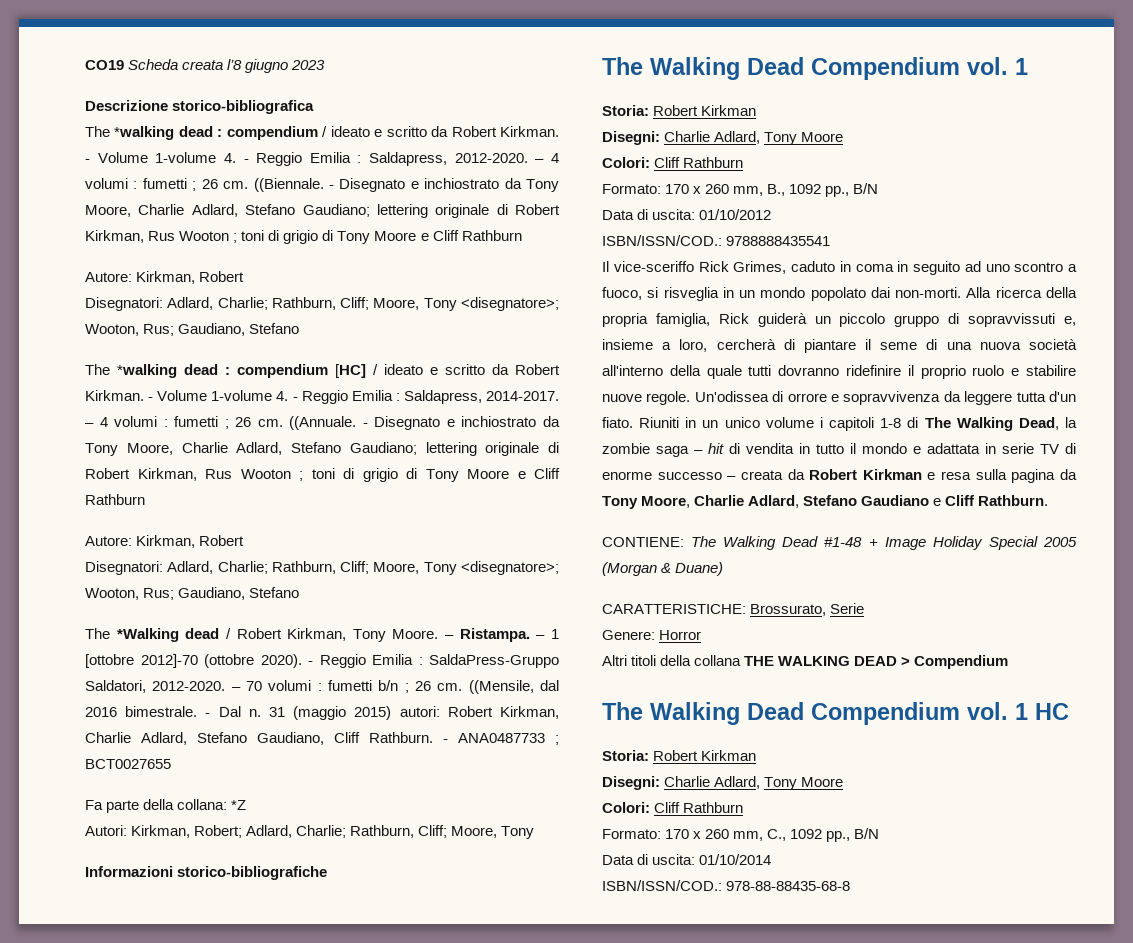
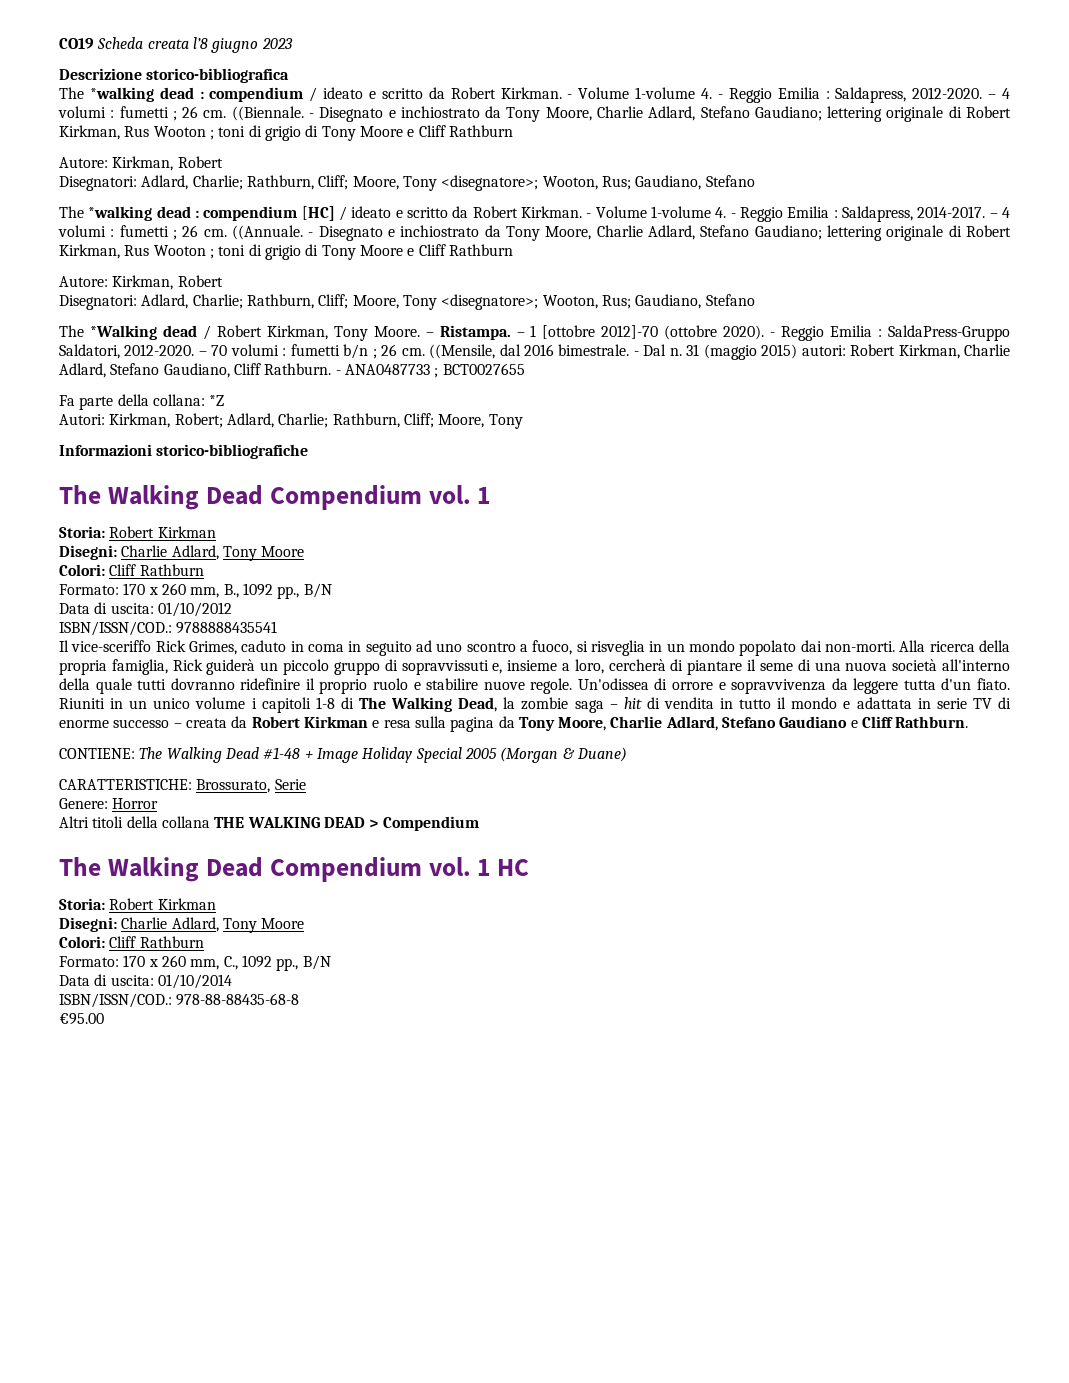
(851, 886) none -> [59,1013,104,1025] // €95.00

